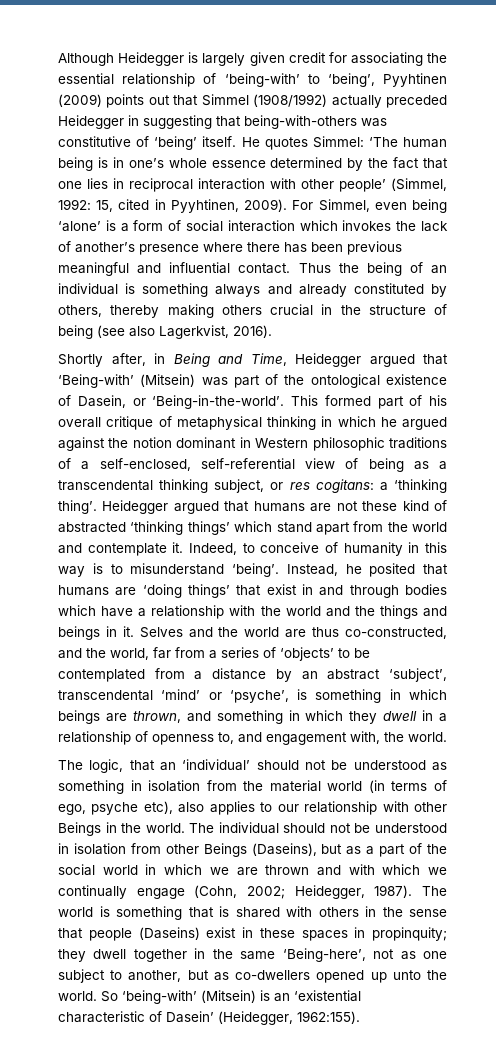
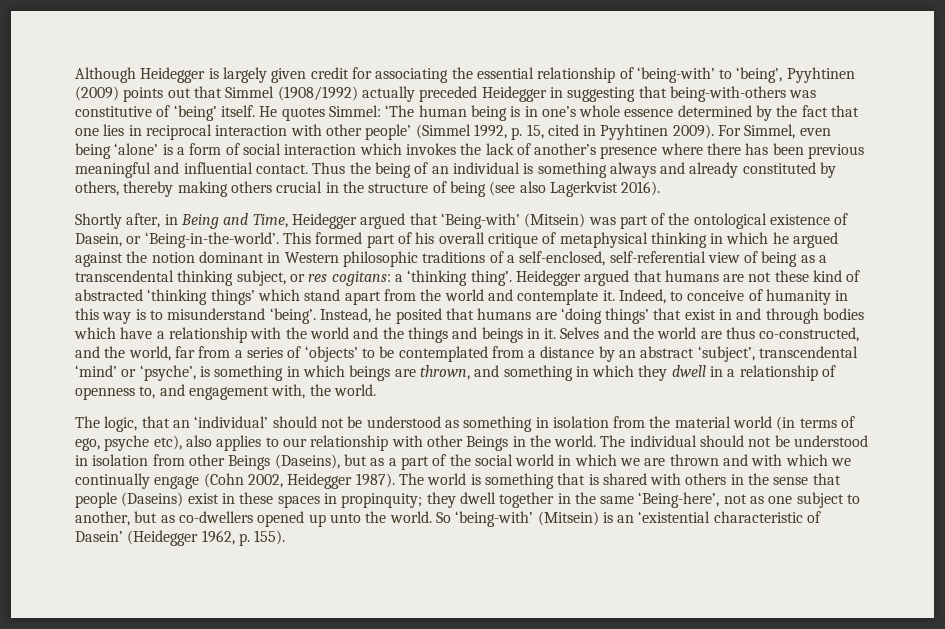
[391,178,447,191] [58,199,91,210] (Simmel, 1992: -> [415,124,523,140] (Simmel 1992, p.
[170,199,239,213] Pyyhtinen, -> [600,124,669,140] Pyyhtinen
[159,325,229,339] Lagerkvist, -> [549,181,618,197] Lagerkvist
[194,885,365,899] (Cohn, 2002; Heidegger, -> [203,473,353,489] (Cohn 2002, Heidegger
[218,1011,360,1025] (Heidegger, 1962:155). -> [127,530,286,546] (Heidegger 1962, p. 155).

